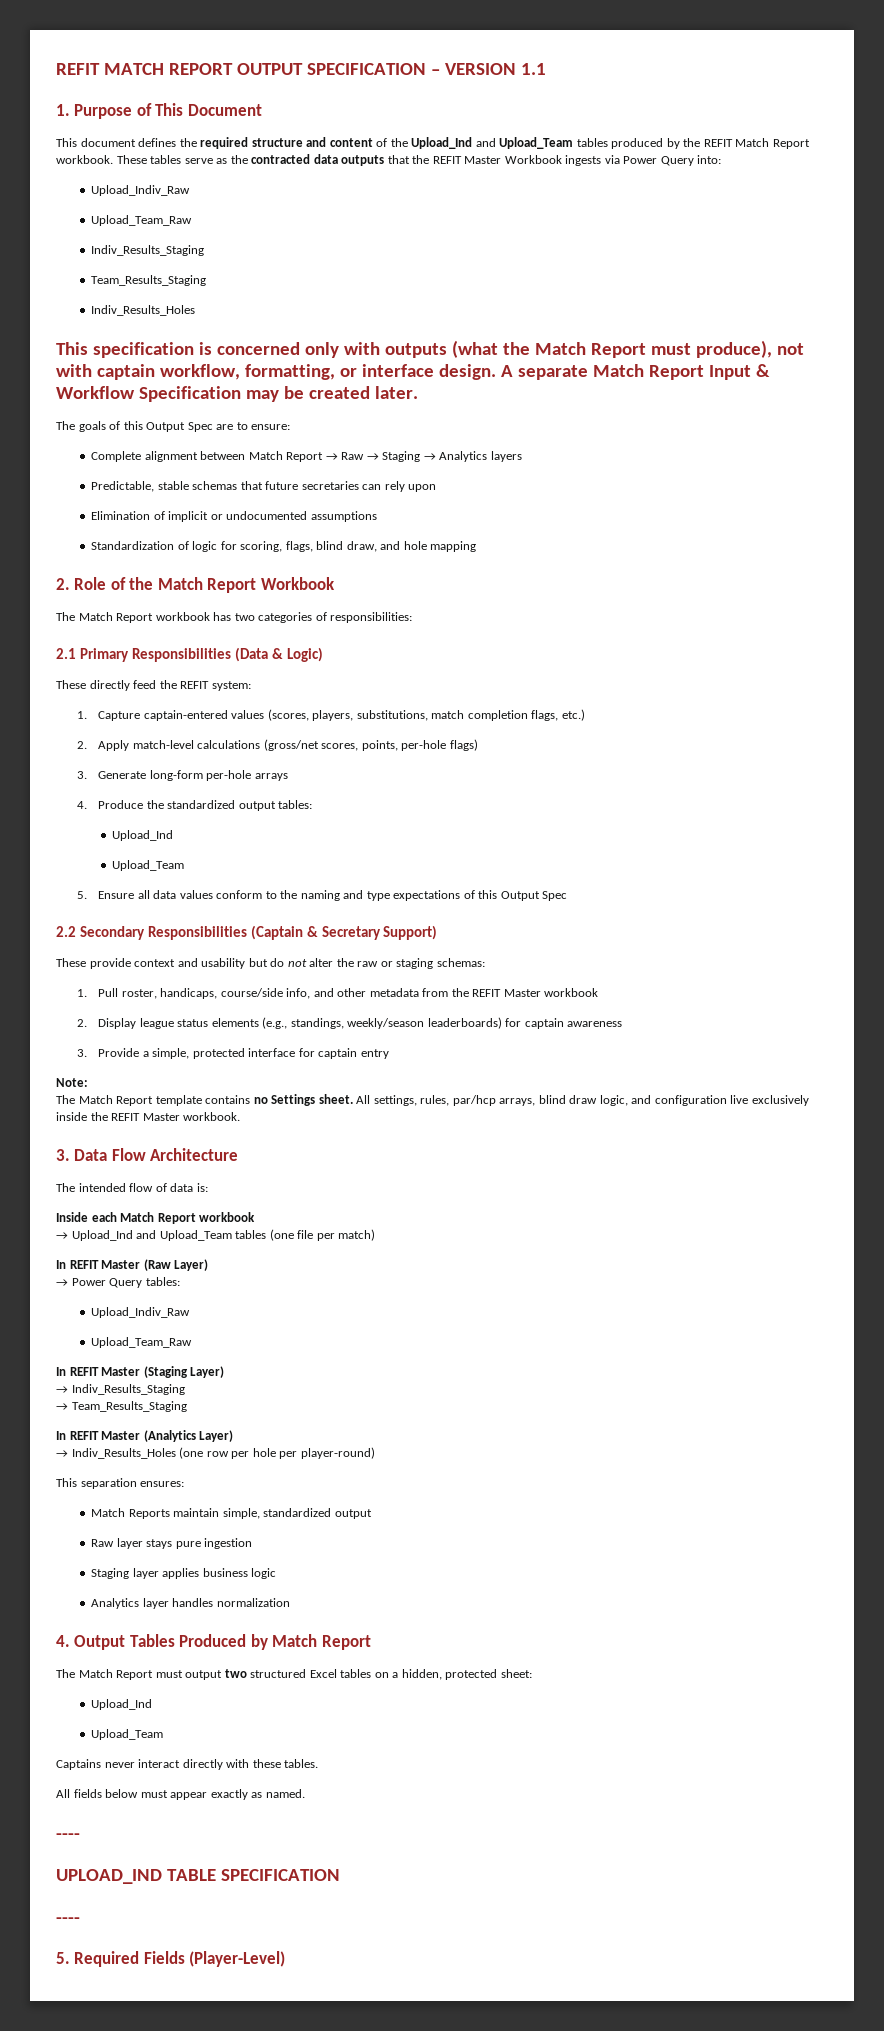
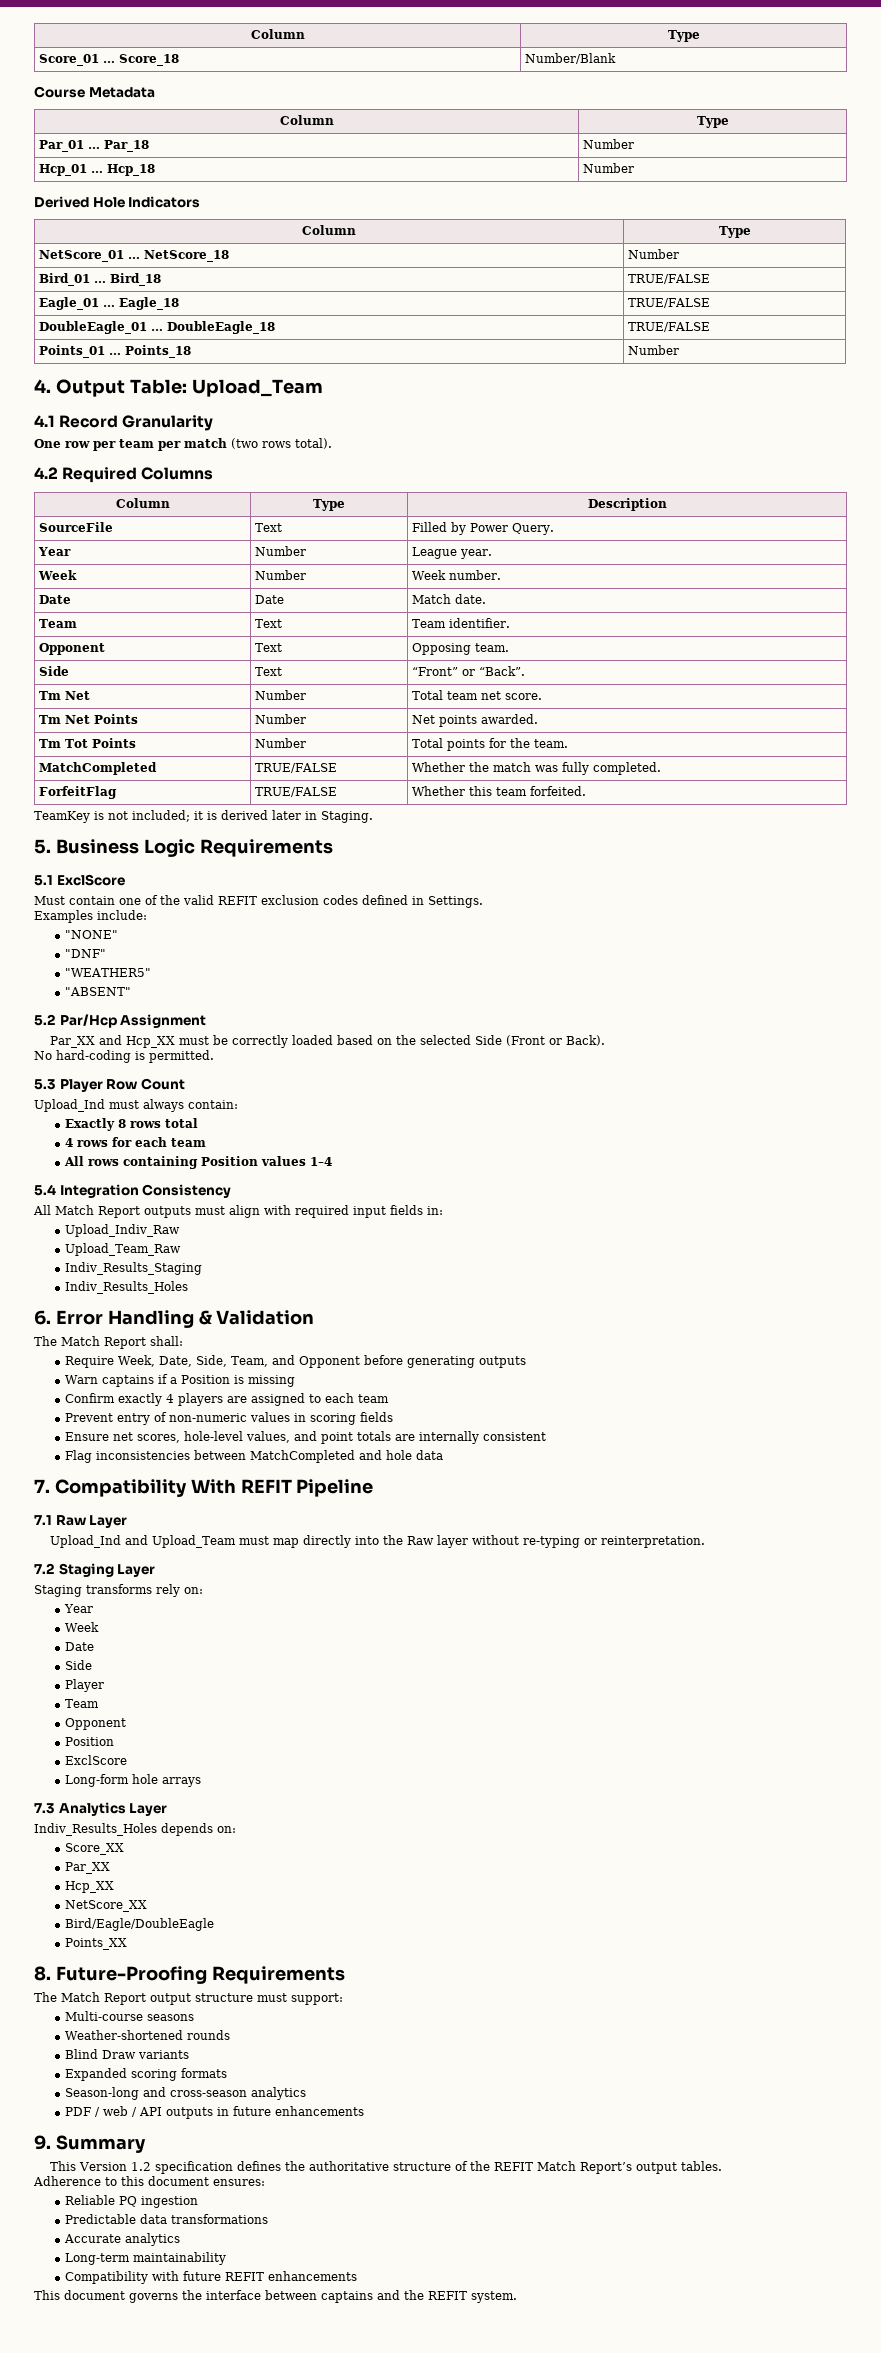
[56,63,546,75] [56,103,262,119] [56,137,810,149] [56,154,722,166] REFIT MATCH REPORT OUTPUT SPECIFICATION – VERSION 1.1 // 1. Purpose of This Document // This document defines the required structure and content of the Upload_Ind and Upload_Team tables produced by the REFIT Match Report workbook. These tables serve as the contracted data outputs that the REFIT Master Workbook ingests via Power Query into: -> [250,29,305,39] [667,30,700,42] [39,54,180,66] [525,53,617,64] [34,86,155,98] [279,115,334,125] [696,116,729,128] [39,140,150,152] [583,139,635,149] [39,164,156,176] [583,163,635,173] [34,196,201,208] [302,225,356,235] [718,226,751,238] [39,250,230,262] [628,249,680,259] [39,273,162,286] [628,274,711,284] [39,297,180,310] [628,298,711,308] [39,321,276,334] [628,322,711,332] [39,345,192,358] [628,345,680,355] [34,379,323,397] [34,415,214,431] [34,438,332,451] [34,467,214,483] [115,498,170,508] [313,499,346,511] [587,498,667,511] [39,522,114,532] [255,523,283,532] [412,522,555,535] [38,547,72,556] [255,546,307,556] [412,547,493,559] [38,570,78,580] [255,570,307,580] [412,570,502,580] [39,595,72,604] [255,595,285,604] [412,594,487,604] [39,619,78,628] [255,619,283,628] [412,618,511,628] [39,643,106,655] [255,643,283,652] [412,643,510,655] [39,666,70,676] [255,667,283,676] [412,666,526,676] [39,691,91,700] [255,690,307,700] [412,690,543,700] [39,714,139,724] [255,714,307,724] [412,714,539,727] [39,738,137,748] [255,738,307,748] [412,738,569,751] [39,762,158,775] [255,763,338,773] [412,762,662,775] [39,786,118,799] [255,787,338,797] [412,786,587,796] [34,810,373,823] [34,839,333,857] [34,874,125,886] [34,895,483,908] [34,910,147,923] [65,930,119,939] [65,949,107,958] [65,968,152,977] [65,987,132,996] [34,1014,207,1028] [50,1035,606,1048] [34,1050,214,1063] [34,1078,185,1092] [34,1099,238,1112] [65,1118,199,1131] [65,1137,207,1147] [64,1156,333,1169] [34,1184,232,1198] [33,1205,443,1218] Column | Type // Score_01 … Score_18 | Number/Blank // Course Metadata // Column | Type // Par_01 … Par_18 | Number // Hcp_01 … Hcp_18 | Number // Derived Hole Indicators // Column | Type // NetScore_01 … NetScore_18 | Number // Bird_01 … Bird_18 | TRUE/FALSE // Eagle_01 … Eagle_18 | TRUE/FALSE // DoubleEagle_01 … DoubleEagle_18 | TRUE/FALSE // Points_01 … Points_18 | Number // 4. Output Table: Upload_Team // 4.1 Record Granularity // One row per team per match (two rows total). // 4.2 Required Columns // Column | Type | Description // SourceFile | Text | Filled by Power Query. // Year | Number | League year. // Week | Number | Week number. // Date | Date | Match date. // Team | Text | Team identifier. // Opponent | Text | Opposing team. // Side | Text | “Front” or “Back”. // Tm Net | Number | Total team net score. // Tm Net Points | Number | Net points awarded. // Tm Tot Points | Number | Total points for the team. // MatchCompleted | TRUE/FALSE | Whether the match was fully completed. // ForfeitFlag | TRUE/FALSE | Whether this team forfeited. // TeamKey is not included; it is derived later in Staging. // 5. Business Logic Requirements // 5.1 ExclScore // Must contain one of the valid REFIT exclusion codes defined in Settings. // Examples include: // "NONE" // "DNF" // "WEATHER5" // "ABSENT" // 5.2 Par/Hcp Assignment // Par_XX and Hcp_XX must be correctly loaded based on the selected Side (Front or Back). // No hard-coding is permitted. // 5.3 Player Row Count // Upload_Ind must always contain: // Exactly 8 rows total // 4 rows for each team // All rows containing Position values 1–4 // 5.4 Integration Consistency // All Match Report outputs must align with required input fields in:
[91,275,207,286] // Team_Results_Staging -> (203, 1268) none
[56,340,804,358] [56,364,770,380] [56,386,418,402] [56,421,291,432] [91,451,522,462] [91,481,437,492] [91,511,377,522] [91,541,477,552] [56,577,335,593] [56,612,413,623] [56,647,323,662] [56,680,251,691] [77,709,585,721] [77,739,478,751] [77,770,288,781] [77,800,313,811] [112,830,174,841] [112,860,185,871] [77,890,568,901] [56,925,438,940] [56,958,485,969] [77,988,599,999] [77,1017,623,1029] [77,1048,389,1059] [56,1078,88,1087] [56,1094,809,1106] [56,1112,241,1121] [56,1148,239,1161] [56,1183,208,1192] [56,1212,256,1224] [56,1229,376,1241] [56,1259,209,1271] [56,1277,180,1288] [91,1307,191,1318] [91,1337,193,1348] [56,1366,225,1378] [56,1384,185,1395] [56,1401,187,1412] [56,1430,234,1442] [56,1447,375,1459] [56,1478,185,1489] [91,1508,372,1519] [91,1538,253,1549] [91,1568,277,1579] [91,1598,290,1609] [56,1634,371,1650] [56,1669,532,1680] [91,1699,153,1710] [91,1729,164,1740] [56,1759,319,1770] [56,1789,305,1800] [56,1833,80,1839] [56,1869,340,1884] [56,1917,80,1923] [56,1951,286,1967] This specification is concerned only with outputs (what the Match Report must produce), not with captain workflow, formatting, or interface design. A separate Match Report Input & Workflow Specification may be created later. // The goals of this Output Spec are to ensure: // Complete alignment between Match Report → Raw → Staging → Analytics layers // Predictable, stable schemas that future secretaries can rely upon // Elimination of implicit or undocumented assumptions // Standardization of logic for scoring, flags, blind draw, and hole mapping // 2. Role of the Match Report Workbook // The Match Report workbook has two categories of responsibilities: // 2.1 Primary Responsibilities (Data & Logic) // These directly feed the REFIT system: // 1. Capture captain-entered values (scores, players, substitutions, match completion flags, etc.) // 2. Apply match-level calculations (gross/net scores, points, per-hole flags) // 3. Generate long-form per-hole arrays // 4. Produce the standardized output tables: // Upload_Ind // Upload_Team // 5. Ensure all data values conform to the naming and type expectations of this Output Spec // 2.2 Secondary Responsibilities (Captain & Secretary Support) // These provide context and usability but do not alter the raw or staging schemas: // 1. Pull roster, handicaps, course/side info, and other metadata from the REFIT Master workbook // 2. Display league status elements (e.g., standings, weekly/season leaderboards) for captain awareness // 3. Provide a simple, protected interface for captain entry // Note: // The Match Report template contains no Settings sheet. All settings, rules, par/hcp arrays, blind draw logic, and configuration live exclusively inside the REFIT Master workbook. // 3. Data Flow Architecture // The intended flow of data is: // Inside each Match Report workbook // → Upload_Ind and Upload_Team tables (one file per match) // In REFIT Master (Raw Layer) // → Power Query tables: // Upload_Indiv_Raw // Upload_Team_Raw // In REFIT Master (Staging Layer) // → Indiv_Results_Staging // → Team_Results_Staging // In REFIT Master (Analytics Layer) // → Indiv_Results_Holes (one row per hole per player-round) // This separation ensures: // Match Reports maintain simple, standardized output // Raw layer stays pure ingestion // Staging layer applies business logic // Analytics layer handles normalization // 4. Output Tables Produced by Match Report // The Match Report must output two structured Excel tables on a hidden, protected sheet: // Upload_Ind // Upload_Team // Captains never interact directly with these tables. // All fields below must appear exactly as named. // ---- // UPLOAD_IND TABLE SPECIFICATION // ---- // 5. Required Fields (Player-Level) -> [34,1310,315,1328] [34,1336,183,1349] [65,1355,527,1368] [65,1374,296,1387] [65,1393,390,1406] [65,1412,394,1425] [65,1431,547,1444] [65,1450,444,1463] [34,1479,374,1497] [34,1515,128,1528] [50,1535,706,1548] [34,1563,156,1577] [34,1584,203,1597] [64,1604,94,1613] [65,1622,100,1632] [65,1642,95,1651] [65,1660,93,1670] [65,1679,105,1692] [65,1699,100,1708] [65,1718,127,1730] [65,1737,115,1746] [65,1755,128,1765] [65,1774,202,1787] [34,1802,168,1816] [34,1823,236,1836] [65,1843,125,1855] [65,1862,111,1874] [65,1881,115,1893] [65,1900,148,1912] [65,1918,215,1931] [65,1938,128,1950] [34,1966,345,1984] [34,1992,343,2005] [65,2011,195,2021] [65,2030,231,2040] [65,2049,190,2059] [65,2068,228,2081] [65,2087,307,2100] [65,2106,365,2119] [34,2135,146,2153] [50,2161,723,2174] [33,2176,265,2186] [65,2195,199,2208] [65,2214,269,2224] [64,2233,181,2246] [65,2252,227,2265] [65,2271,358,2284] [34,2290,517,2303] 6. Error Handling & Validation // The Match Report shall: // Require Week, Date, Side, Team, and Opponent before generating outputs // Warn captains if a Position is missing // Confirm exactly 4 players are assigned to each team // Prevent entry of non-numeric values in scoring fields // Ensure net scores, hole-level values, and point totals are internally consistent // Flag inconsistencies between MatchCompleted and hole data // 7. Compatibility With REFIT Pipeline // 7.1 Raw Layer // Upload_Ind and Upload_Team must map directly into the Raw layer without re-typing or reinterpretation. // 7.2 Staging Layer // Staging transforms rely on: // Year // Week // Date // Side // Player // Team // Opponent // Position // ExclScore // Long-form hole arrays // 7.3 Analytics Layer // Indiv_Results_Holes depends on: // Score_XX // Par_XX // Hcp_XX // NetScore_XX // Bird/Eagle/DoubleEagle // Points_XX // 8. Future-Proofing Requirements // The Match Report output structure must support: // Multi-course seasons // Weather-shortened rounds // Blind Draw variants // Expanded scoring formats // Season-long and cross-season analytics // PDF / web / API outputs in future enhancements // 9. Summary // This Version 1.2 specification defines the authoritative structure of the REFIT Match Report’s output tables. // Adherence to this document ensures: // Reliable PQ ingestion // Predictable data transformations // Accurate analytics // Long-term maintainability // Compatibility with future REFIT enhancements // This document governs the interface between captains and the REFIT system.

